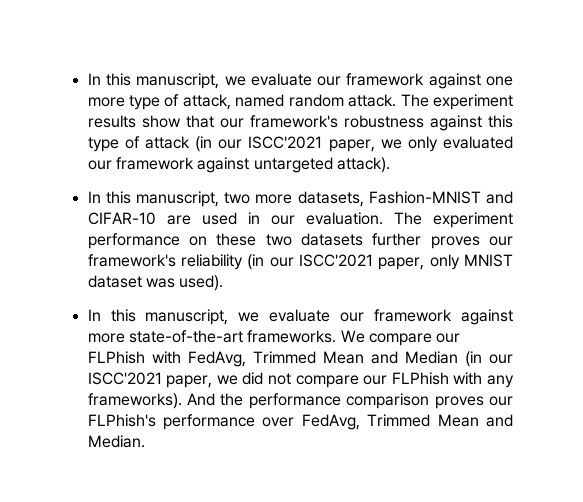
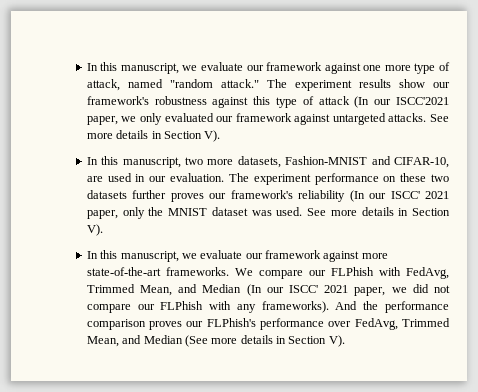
[288,94,397,107] random attack. -> [169,79,259,88] "random attack."
[185,115,214,128] that -> (425, 83) none
[195,136,213,152] (in -> [354,96,370,108] (In
[336,157,390,173] attack). -> [388,113,449,122] [86,130,221,142] attacks. See more details in Section V).
[87,212,156,225] CIFAR-10 -> [394,157,449,168] CIFAR-10,
[247,254,373,270] (in our ISCC'2021 -> [349,190,450,202] (In our ISCC' 2021
(460, 262) none -> [148,207,164,216] the
[179,275,224,291] used). -> [276,207,450,216] [86,224,103,236] used. See more details in Section V).
[322,351,513,367] [87,372,162,385] Mean and Median (in our ISCC'2021 -> [139,284,349,296] Mean, and Median (In our ISCC' 2021
[437,414,513,427] [87,435,145,448] Mean and Median. -> [86,335,345,347] Mean, and Median (See more details in Section V).

